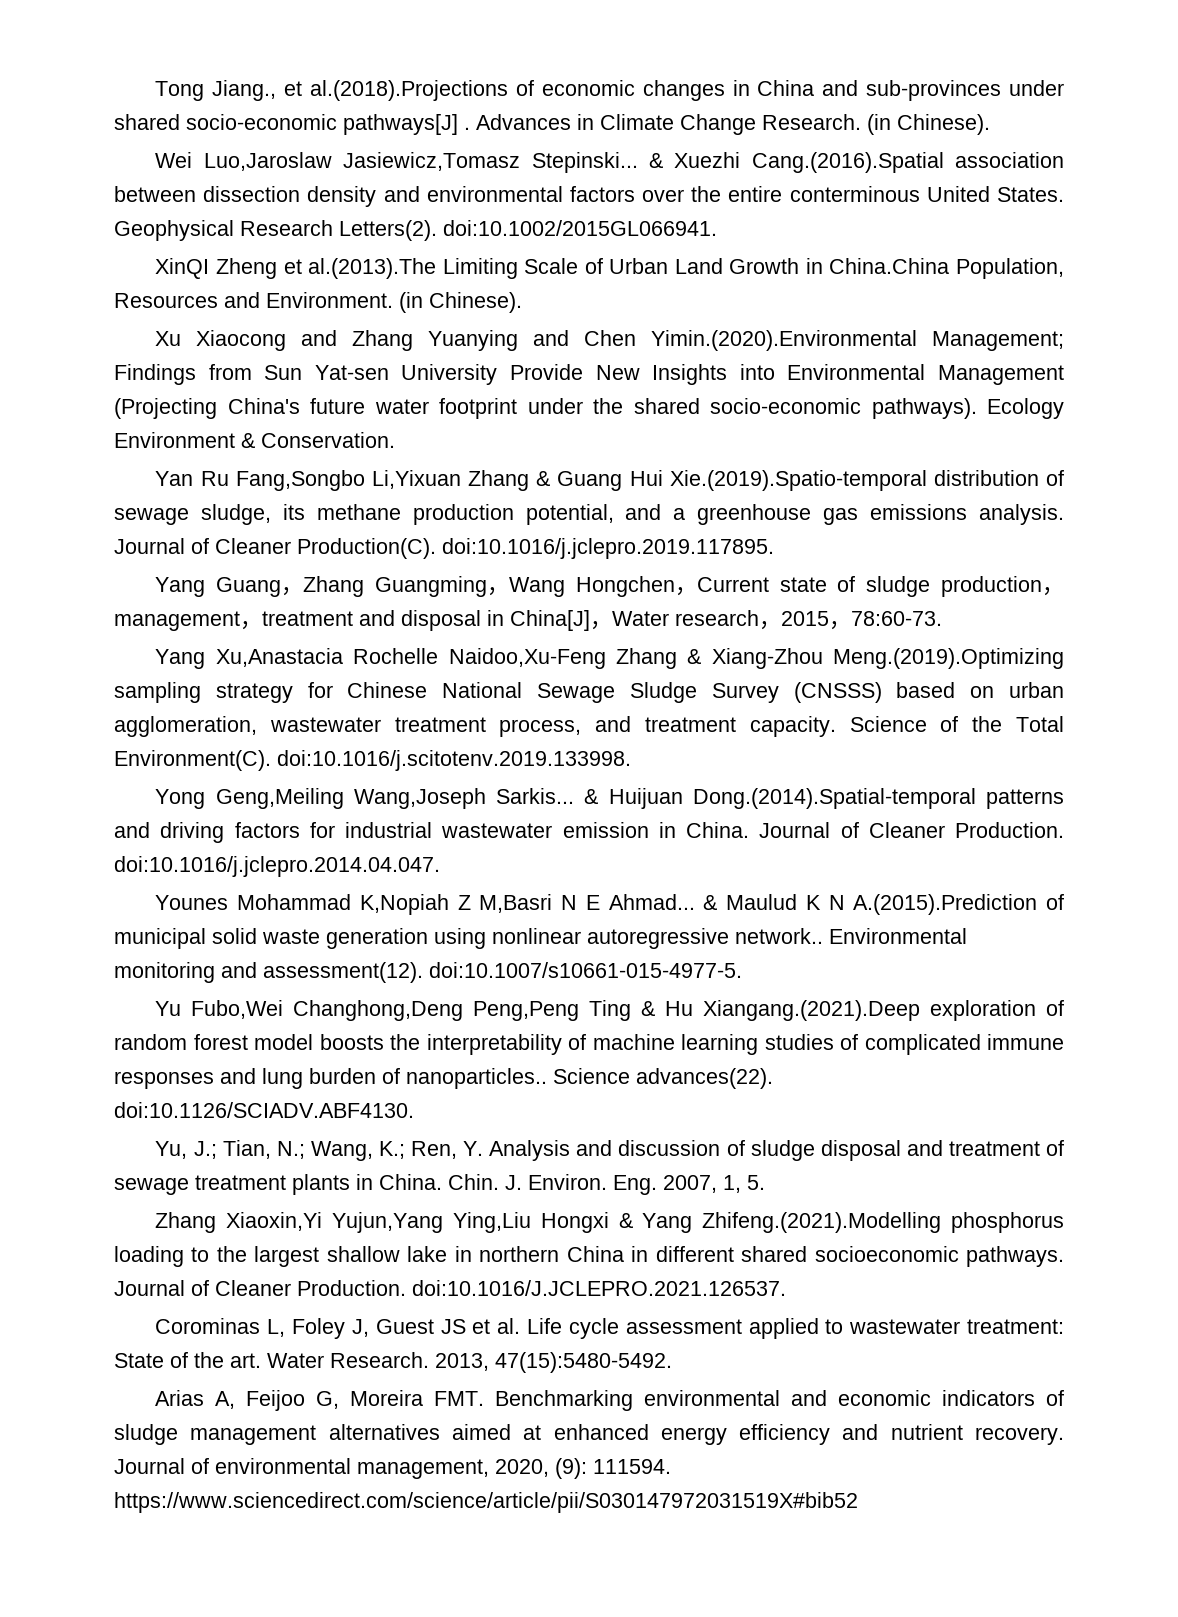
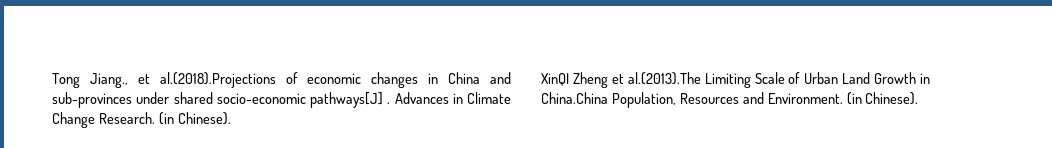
[155,152,1064,173] [114,186,1064,207] [114,220,717,241] // Wei Luo,Jaroslaw Jasiewicz,Tomasz Stepinski... & Xuezhi Cang.(2016).Spatial association between dissection density and environmental factors over the entire conterminous United States. Geophysical Research Letters(2). doi:10.1002/2015GL066941. -> (231, 118) none
[155,330,1064,351] [114,364,1064,385] [114,398,1064,419] [114,432,395,448] [155,470,1064,491] [114,504,1064,525] [114,538,774,559] [155,576,1064,597] [114,610,942,631] [155,648,1064,669] [114,682,1065,703] [114,716,1064,737] [114,750,631,771] [155,788,1064,809] [114,822,1064,843] [114,856,440,877] [155,894,1064,915] [114,928,967,949] [114,962,742,983] [155,1000,1064,1021] [114,1034,1064,1055] [114,1068,773,1089] [114,1102,414,1118] [155,1140,1064,1161] [114,1174,765,1195] [155,1212,1064,1233] [114,1246,1064,1267] [114,1280,786,1296] [155,1318,1064,1339] [114,1352,672,1373] [155,1390,1064,1411] [114,1424,1064,1445] [114,1458,671,1479] [114,1492,858,1513] // Xu Xiaocong and Zhang Yuanying and Chen Yimin.(2020).Environmental Management; Findings from Sun Yat-sen University Provide New Insights into Environmental Management (Projecting China's future water footprint under the shared socio-economic pathways). Ecology Environment & Conservation. // Yan Ru Fang,Songbo Li,Yixuan Zhang & Guang Hui Xie.(2019).Spatio-temporal distribution of sewage sludge, its methane production potential, and a greenhouse gas emissions analysis. Journal of Cleaner Production(C). doi:10.1016/j.jclepro.2019.117895. // Yang Guang，Zhang Guangming，Wang Hongchen，Current state of sludge production，management，treatment and disposal in China[J]，Water research，2015，78:60-73. // Yang Xu,Anastacia Rochelle Naidoo,Xu-Feng Zhang & Xiang-Zhou Meng.(2019).Optimizing sampling strategy for Chinese National Sewage Sludge Survey (CNSSS) based on urban agglomeration, wastewater treatment process, and treatment capacity. Science of the Total Environment(C). doi:10.1016/j.scitotenv.2019.133998. // Yong Geng,Meiling Wang,Joseph Sarkis... & Huijuan Dong.(2014).Spatial-temporal patterns and driving factors for industrial wastewater emission in China. Journal of Cleaner Production. doi:10.1016/j.jclepro.2014.04.047. // Younes Mohammad K,Nopiah Z M,Basri N E Ahmad... & Maulud K N A.(2015).Prediction of municipal solid waste generation using nonlinear autoregressive network.. Environmental monitoring and assessment(12). doi:10.1007/s10661-015-4977-5. // Yu Fubo,Wei Changhong,Deng Peng,Peng Ting & Hu Xiangang.(2021).Deep exploration of random forest model boosts the interpretability of machine learning studies of complicated immune responses and lung burden of nanoparticles.. Science advances(22). doi:10.1126/SCIADV.ABF4130. // Yu, J.; Tian, N.; Wang, K.; Ren, Y. Analysis and discussion of sludge disposal and treatment of sewage treatment plants in China. Chin. J. Environ. Eng. 2007, 1, 5. // Zhang Xiaoxin,Yi Yujun,Yang Ying,Liu Hongxi & Yang Zhifeng.(2021).Modelling phosphorus loading to the largest shallow lake in northern China in different shared socioeconomic pathways. Journal of Cleaner Production. doi:10.1016/J.JCLEPRO.2021.126537. // Corominas L, Foley J, Guest JS et al. Life cycle assessment applied to wastewater treatment: State of the art. Water Research. 2013, 47(15):5480-5492. // Arias A, Feijoo G, Moreira FMT. Benchmarking environmental and economic indicators of sludge management alternatives aimed at enhanced energy efficiency and nutrient recovery. Journal of environmental management, 2020, (9): 111594. https://www.sciencedirect.com/science/article/pii/S030147972031519X#bib52 -> (919, 98) none

